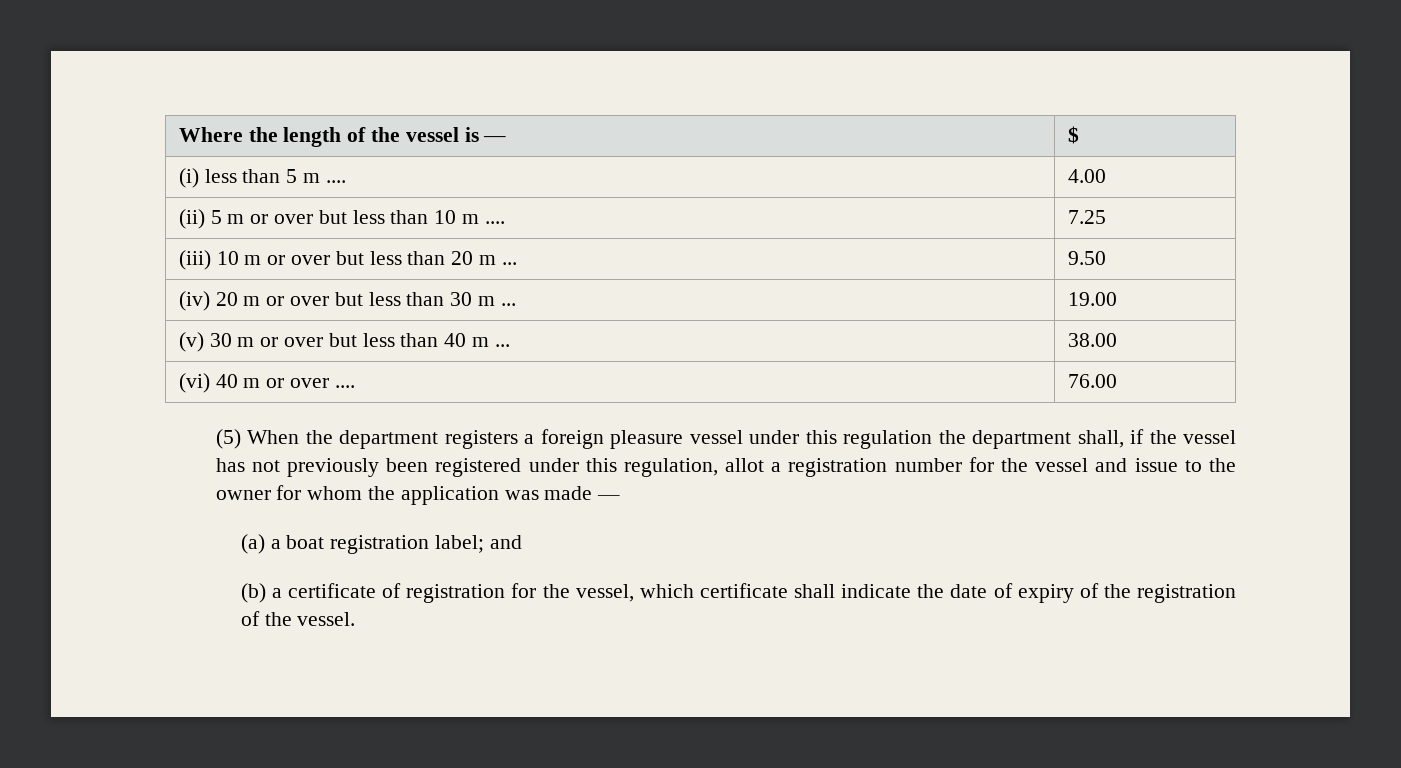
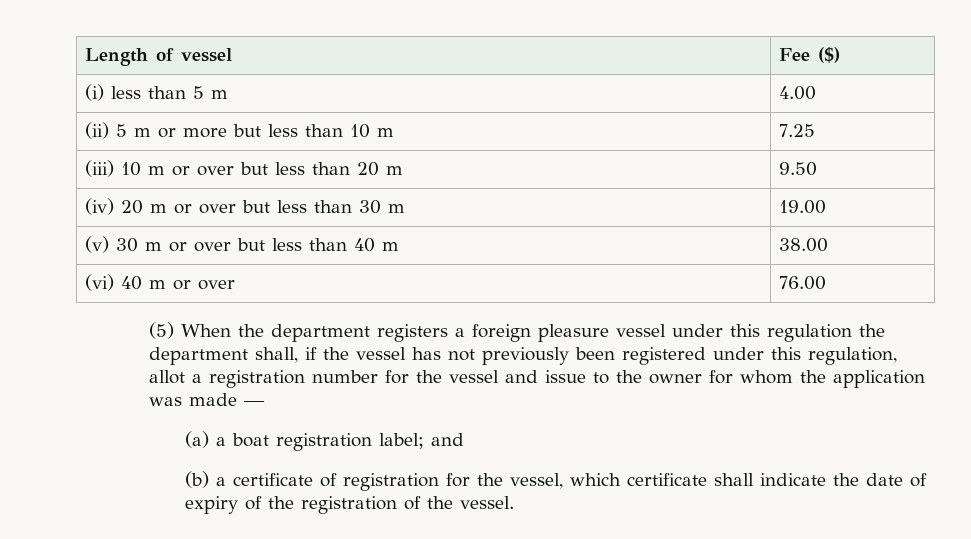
[178,127,507,147] [1067,126,1079,144] Where the length of the vessel is — | $ -> [85,48,233,66] [779,47,841,63] Length of vessel | Fee ($)
[325,180,346,183] .... -> (229, 94) none
[274,214,314,224] over -> [183,128,228,138] more
[484,221,505,224] .... -> (395, 132) none
[501,262,517,265] ... -> (404, 170) none
[500,303,516,306] ... -> (406, 208) none
[494,344,510,347] ... -> (400, 246) none
[334,385,355,388] .... -> (236, 285) none

